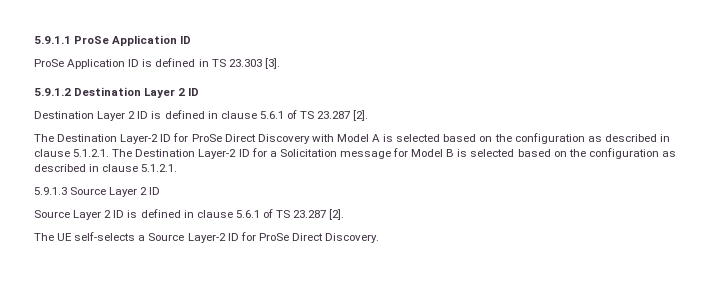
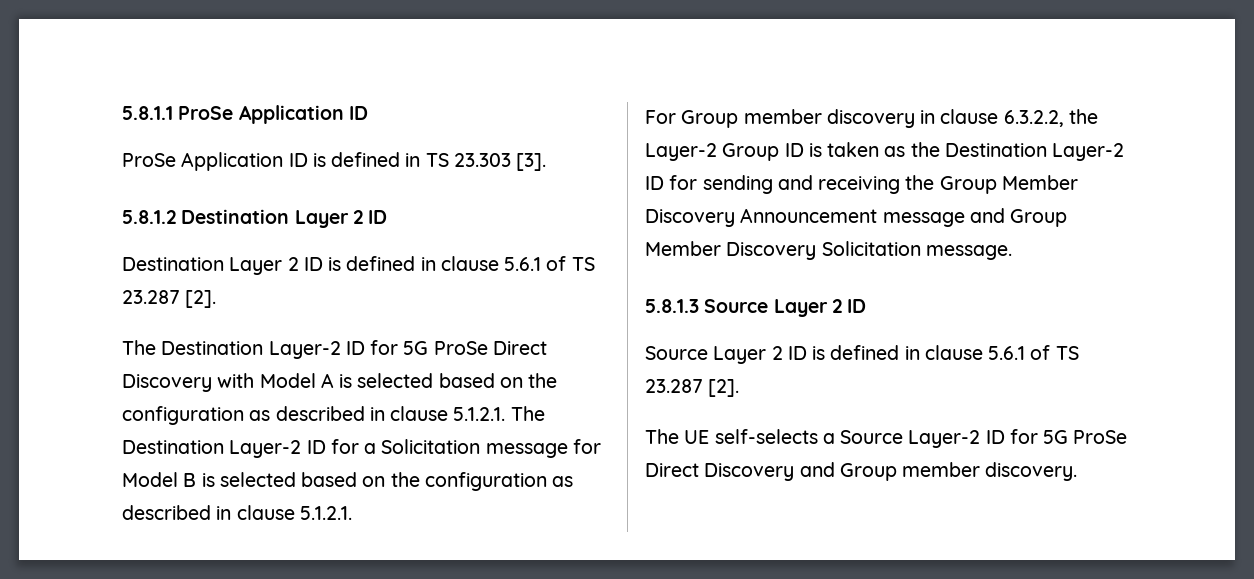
[34,36,71,44] 5.9.1.1 -> [122,106,173,120] 5.8.1.1
[34,88,71,96] 5.9.1.2 -> [122,210,176,224] 5.8.1.2
(189, 137) none -> [403,341,429,355] 5G
[34,187,67,195] 5.9.1.3 -> [645,109,1098,128] [645,142,1125,161] [645,175,1078,194] [645,208,1068,227] [645,241,1012,260] [645,299,699,313] For Group member discovery in clause 6.3.2.2, the Layer-2 Group ID is taken as the Destination Layer-2 ID for sending and receiving the Group Member Discovery Announcement message and Group Member Discovery Solicitation message. // 5.8.1.3
[258,233,380,243] ProSe Direct Discovery. -> [1043,430,1128,444] [645,462,1078,481] 5G ProSe Direct Discovery and Group member discovery.

